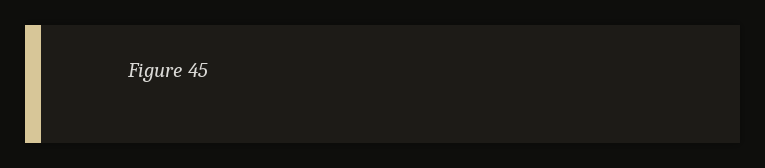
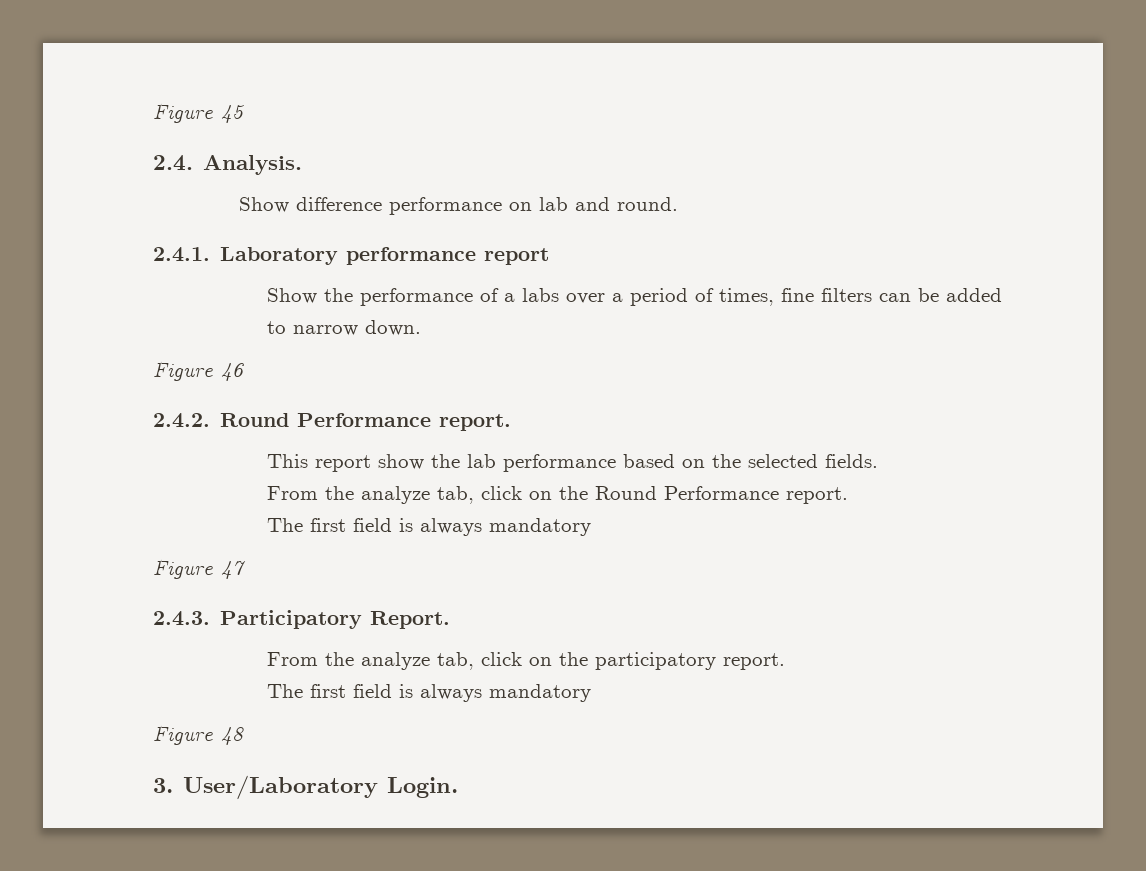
(208, 70) none -> [153,155,303,175] [238,197,678,215] [153,247,550,265] [267,288,1003,306] [267,320,422,336] [153,361,244,381] [153,413,512,431] [267,454,879,472] [267,486,849,504] [267,518,592,536] [153,559,246,579] [153,610,451,629] [267,652,786,670] [267,684,592,702] [153,725,244,745] [153,775,459,800] // 2.4. Analysis. // Show difference performance on lab and round. // 2.4.1. Laboratory performance report // Show the performance of a labs over a period of times, fine filters can be added to narrow down. // Figure 46 // 2.4.2. Round Performance report. // This report show the lab performance based on the selected fields. // From the analyze tab, click on the Round Performance report. // The first field is always mandatory // Figure 47 // 2.4.3. Participatory Report. // From the analyze tab, click on the participatory report. // The first field is always mandatory // Figure 48 // 3. User/Laboratory Login.

